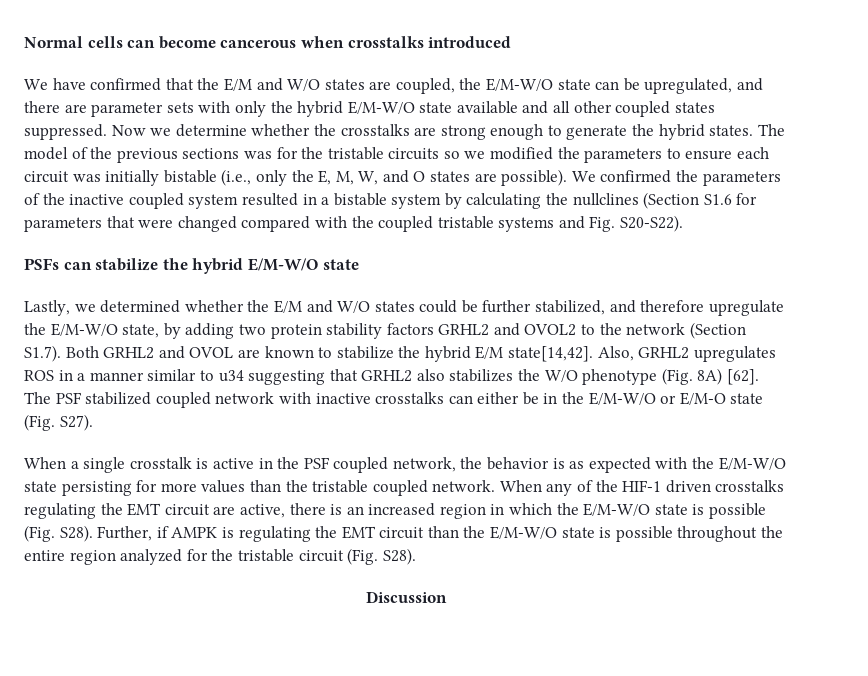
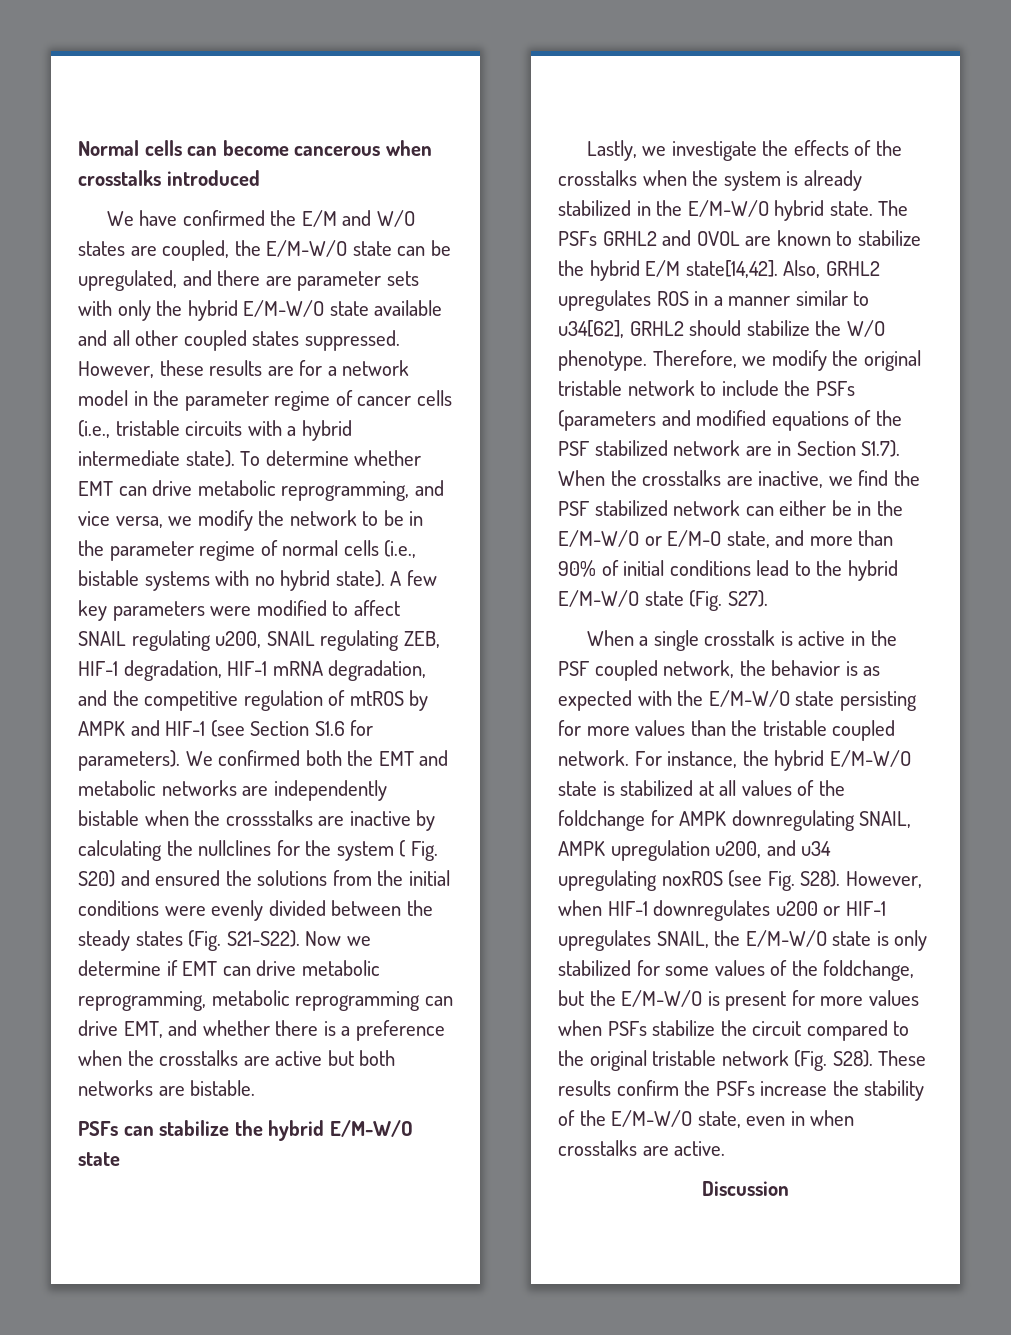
[165,78,194,90] that -> (265, 218) none
[111,124,785,140] [24,147,770,163] [24,169,781,186] [24,192,758,209] [24,215,684,232] Now we determine whether the crosstalks are strong enough to generate the hybrid states. The model of the previous sections was for the tristable circuits so we modified the parameters to ensure each circuit was initially bistable (i.e., only the E, M, W, and O states are possible). We confirmed the parameters of the inactive coupled system resulted in a bistable system by calculating the nullclines (Section S1.6 for parameters that were changed compared with the coupled tristable systems and Fig. S20-S22). -> [78,360,410,378] [78,390,452,411] [78,420,352,441] [78,450,422,467] [78,480,444,501] [78,510,424,531] [78,540,417,561] [78,570,437,591] [78,600,400,621] [78,630,440,651] [78,660,427,681] [78,690,429,711] [78,720,374,737] [78,750,449,771] [78,780,387,801] [78,810,436,831] [78,840,438,861] [78,870,450,887] [78,900,433,921] [78,930,371,951] [78,960,380,976] [78,990,453,1011] [78,1020,445,1041] [78,1050,396,1066] [78,1080,256,1096] However, these results are for a network model in the parameter regime of cancer cells (i.e., tristable circuits with a hybrid intermediate state). To determine whether EMT can drive metabolic reprogramming, and vice versa, we modify the network to be in the parameter regime of normal cells (i.e., bistable systems with no hybrid state). A few key parameters were modified to affect SNAIL regulating u200, SNAIL regulating ZEB, HIF-1 degradation, HIF-1 mRNA degradation, and the competitive regulation of mtROS by AMPK and HIF-1 (see Section S1.6 for parameters). We confirmed both the EMT and metabolic networks are independently bistable when the crossstalks are inactive by calculating the nullclines for the system ( Fig. S20) and ensured the solutions from the initial conditions were evenly divided between the steady states (Fig. S21-S22). Now we determine if EMT can drive metabolic reprogramming, metabolic reprogramming can drive EMT, and whether there is a preference when the crosstalks are active but both networks are bistable.
[100,300,784,316] [24,322,746,339] [24,345,99,362] determined whether the E/M and W/O states could be further stabilized, and therefore upregulate the E/M-W/O state, by adding two protein stability factors GRHL2 and OVOL2 to the network (Section S1.7). Both -> [671,140,902,161] [558,170,862,191] [558,200,909,221] [558,231,597,246] investigate the effects of the crosstalks when the system is already stabilized in the E/M-W/O hybrid state. The PSFs
[218,368,760,385] [24,392,445,408] u34 suggesting that GRHL2 also stabilizes the W/O phenotype (Fig. 8A) [62]. The PSF stabilized coupled network with inactive crosstalks -> [558,320,885,338] [558,350,921,371] [558,380,855,396] [558,410,902,431] [558,440,901,457] [558,470,920,488] [558,500,741,516] u34[62], GRHL2 should stabilize the W/O phenotype. Therefore, we modify the original tristable network to include the PSFs (parameters and modified equations of the PSF stabilized network are in Section S1.7). When the crosstalks are inactive, we find the PSF stabilized network
(726, 398) none -> [726,530,894,548] [558,560,898,581] [558,590,639,607] state, and more than 90% of initial conditions lead to the hybrid E/M-W/O
[499,480,785,496] [24,503,767,519] [24,525,784,542] [24,548,416,565] When any of the HIF-1 driven crosstalks regulating the EMT circuit are active, there is an increased region in which the E/M-W/O state is possible (Fig. S28). Further, if AMPK is regulating the EMT circuit than the E/M-W/O state is possible throughout the entire region analyzed for the tristable circuit (Fig. S28). -> [634,750,911,771] [558,780,845,796] [558,810,912,831] [558,840,832,861] [558,870,922,891] [558,900,886,921] [558,930,928,951] [558,960,915,981] [558,990,919,1011] [558,1020,910,1041] [558,1050,927,1071] [558,1080,925,1101] [558,1110,855,1128] [558,1140,726,1156] For instance, the hybrid E/M-W/O state is stabilized at all values of the foldchange for AMPK downregulating SNAIL, AMPK upregulation u200, and u34 upregulating noxROS (see Fig. S28). However, when HIF-1 downregulates u200 or HIF-1 upregulates SNAIL, the E/M-W/O state is only stabilized for some values of the foldchange, but the E/M-W/O is present for more values when PSFs stabilize the circuit compared to the original tristable network (Fig. S28). These results confirm the PSFs increase the stability of the E/M-W/O state, even in when crosstalks are active.

